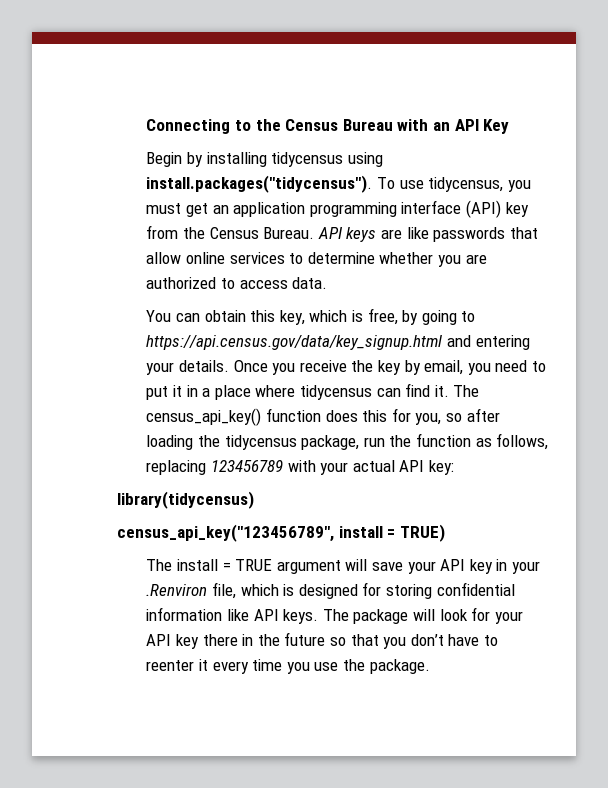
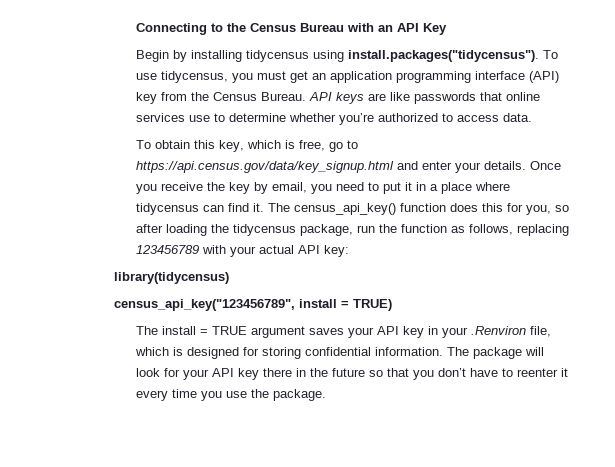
[146,252,182,264] allow -> (503, 96) none
(285, 258) none -> [189,115,211,122] use
[438,254,487,267] you are -> [339,113,375,125] you’re
[146,310,201,322] You can -> [136,140,152,149] To
[402,310,457,325] by going -> [329,142,344,152] go
[475,335,530,350] entering -> [422,161,453,170] enter
[345,559,404,571] will save -> [309,328,345,335] saves
[146,607,319,624] information like API keys. -> [375,347,444,356] information.

